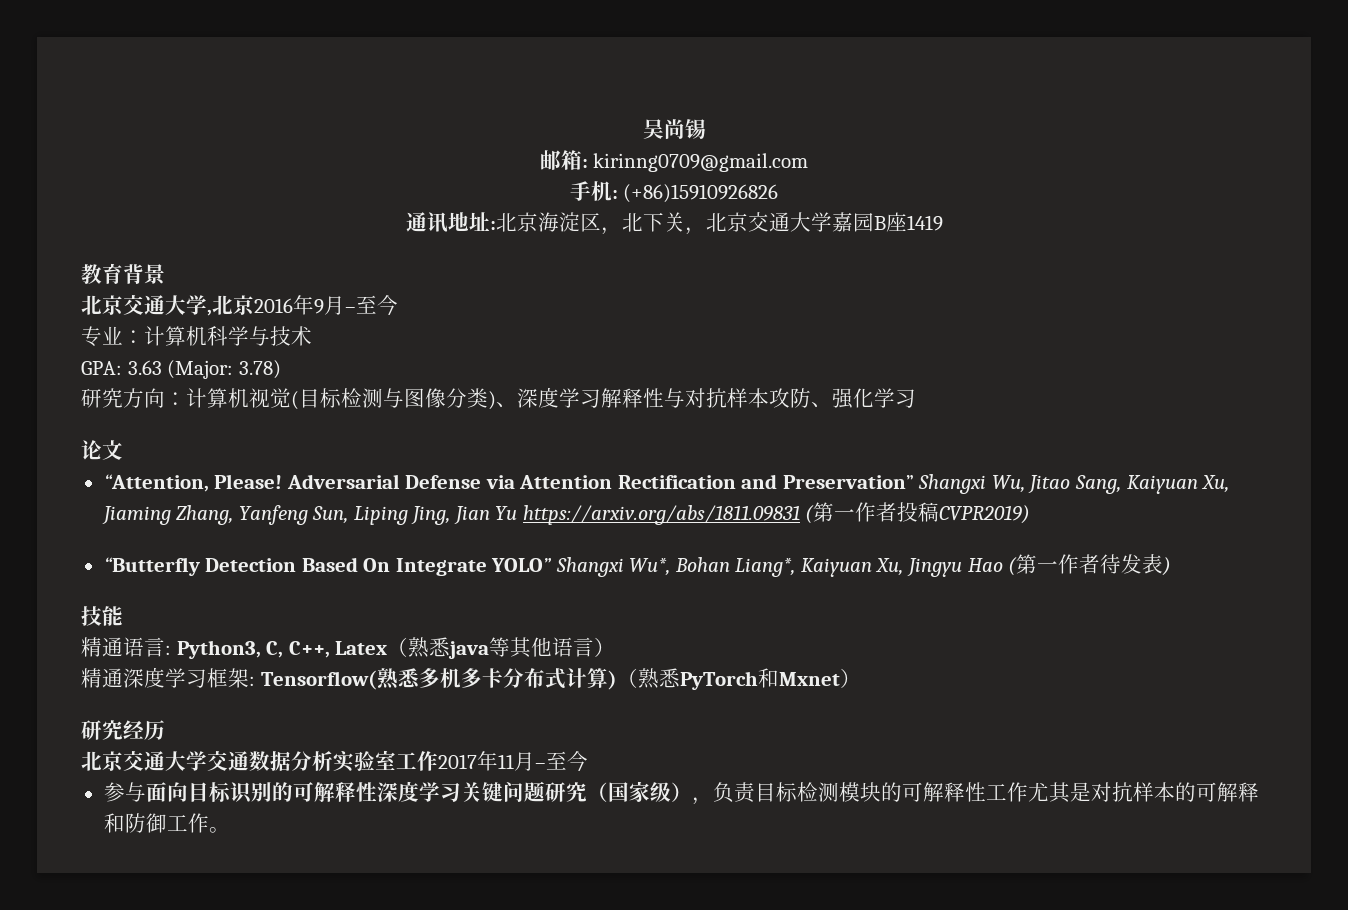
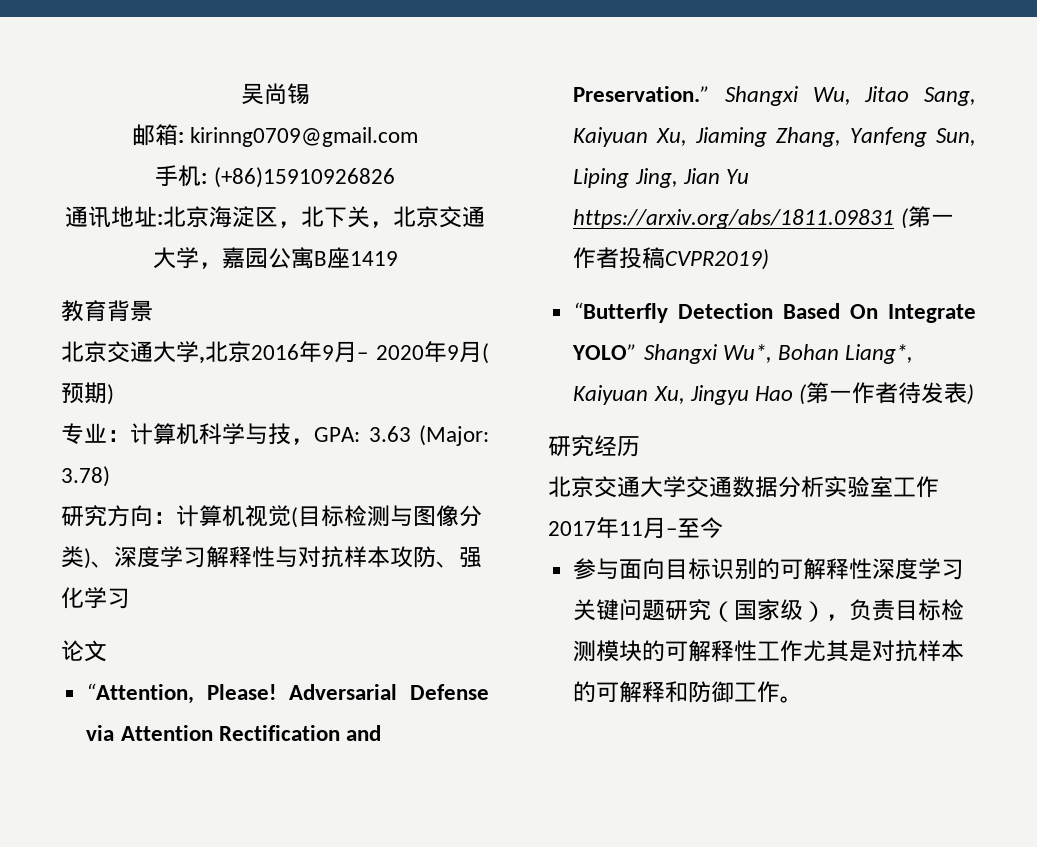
[831,212,874,232] 嘉园 -> [198,247,314,269] ，嘉园公寓
[356,295,398,316] 至今 -> [376,341,489,364] [61,382,114,405] 2020年9月(预期)
[291,326,312,346] 术 // -> [291,438,314,445] ，
[782,475,914,489] Preservation” -> [573,86,711,102] Preservation.”
[81,606,123,626] [81,637,616,659] [81,667,861,690] // 技能 // 精通语言: Python3, C, C++, Latex（熟悉java等其他语言） // 精通深度学习框架: Tensorflow(熟悉多机多卡分布式计算)（熟悉PyTorch和Mxnet） -> (975, 394) none

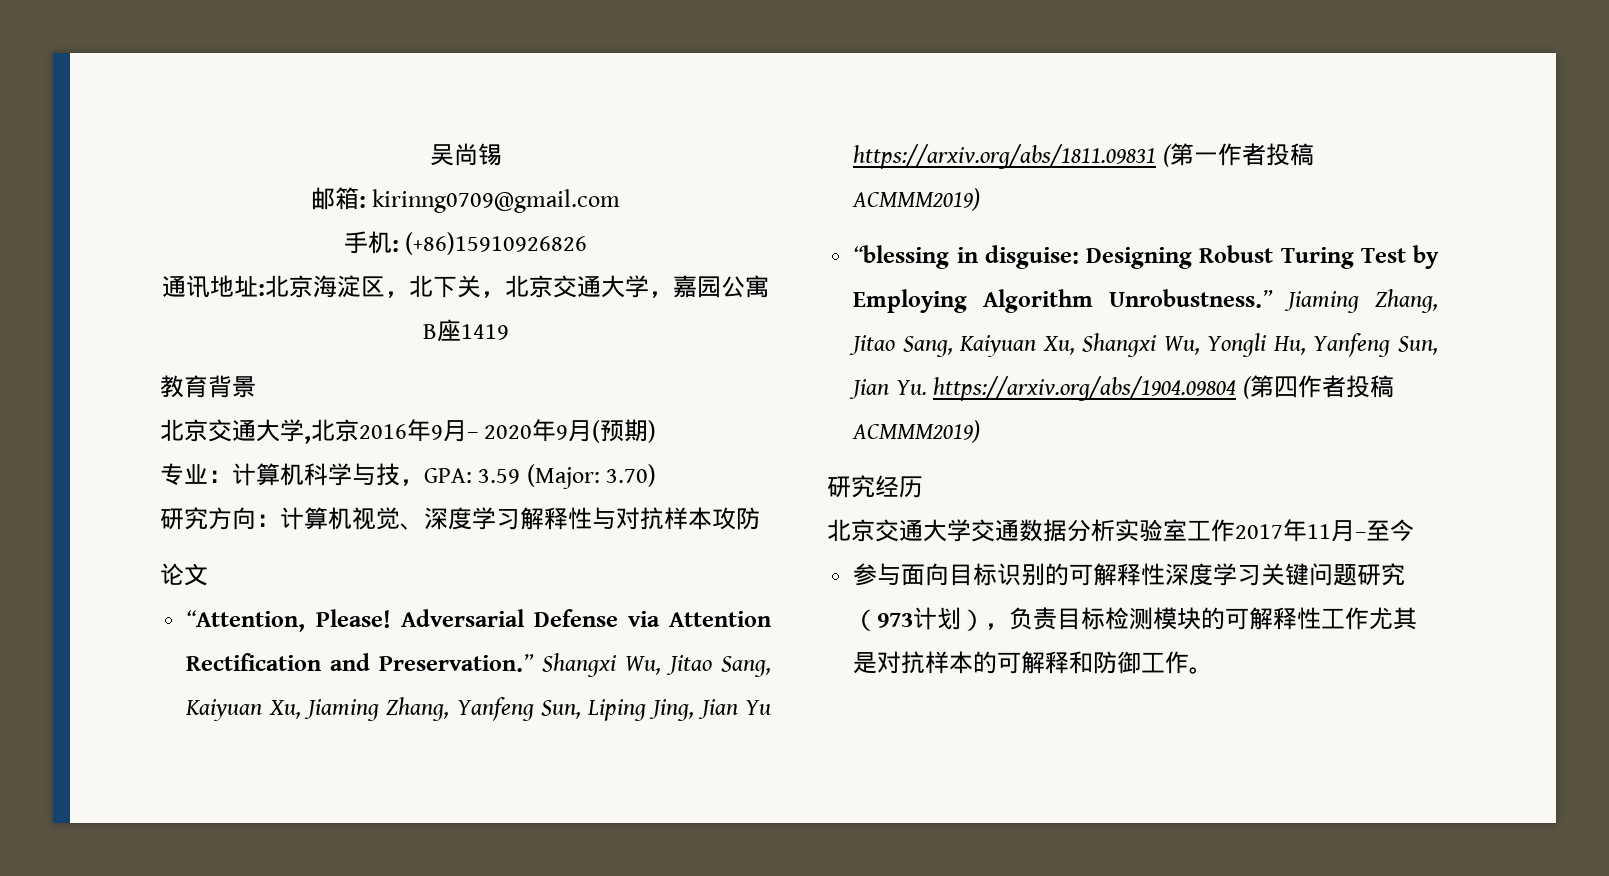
[368,425,489,446] [61,466,110,487] 3.63 (Major: 3.78) -> [478,464,657,489] 3.59 (Major: 3.70)
[291,505,482,528] [61,546,91,569] (目标检测与图像分类) -> (400, 518) none
[436,547,482,568] [61,587,130,609] 、强化学习 -> (760, 518) none
[665,249,770,270] [573,302,976,323] [572,344,914,364] [573,382,975,405] CVPR2019) // “Butterfly Detection Based On Integrate YOLO” Shangxi Wu*, Bohan Liang*, Kaiyuan Xu, Jingyu Hao (第一作者待发表) -> [852,188,981,211] [853,245,1439,269] [853,289,1438,313] [849,333,1438,357] [849,375,1394,401] [852,420,981,443] ACMMM2019) // “blessing in disguise: Designing Robust Turing Test by Employing Algorithm Unrobustness.” Jiaming Zhang, Jitao Sang, Kaiyuan Xu, Shangxi Wu, Yongli Hu, Yanfeng Sun, Jian Yu. https://arxiv.org/abs/1904.09804 (第四作者投稿ACMMM2019)
[734,599,804,621] 国家级 -> [877,607,962,630] 973计划

